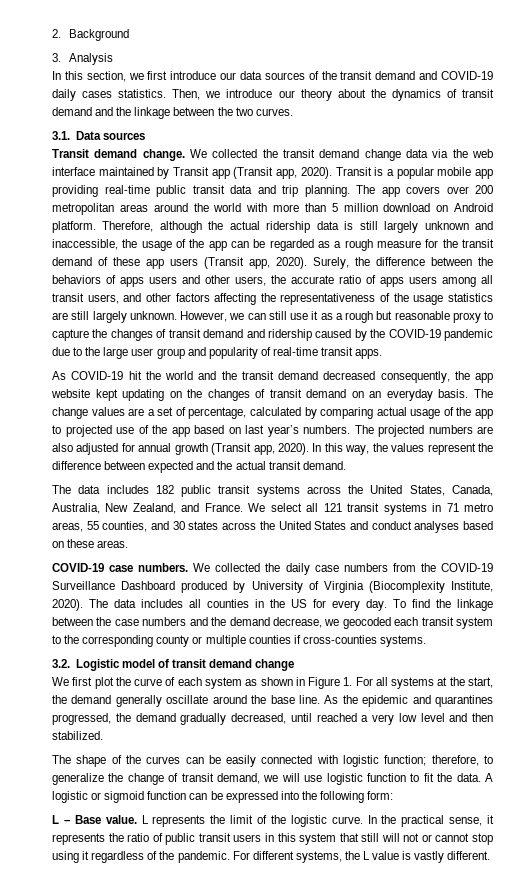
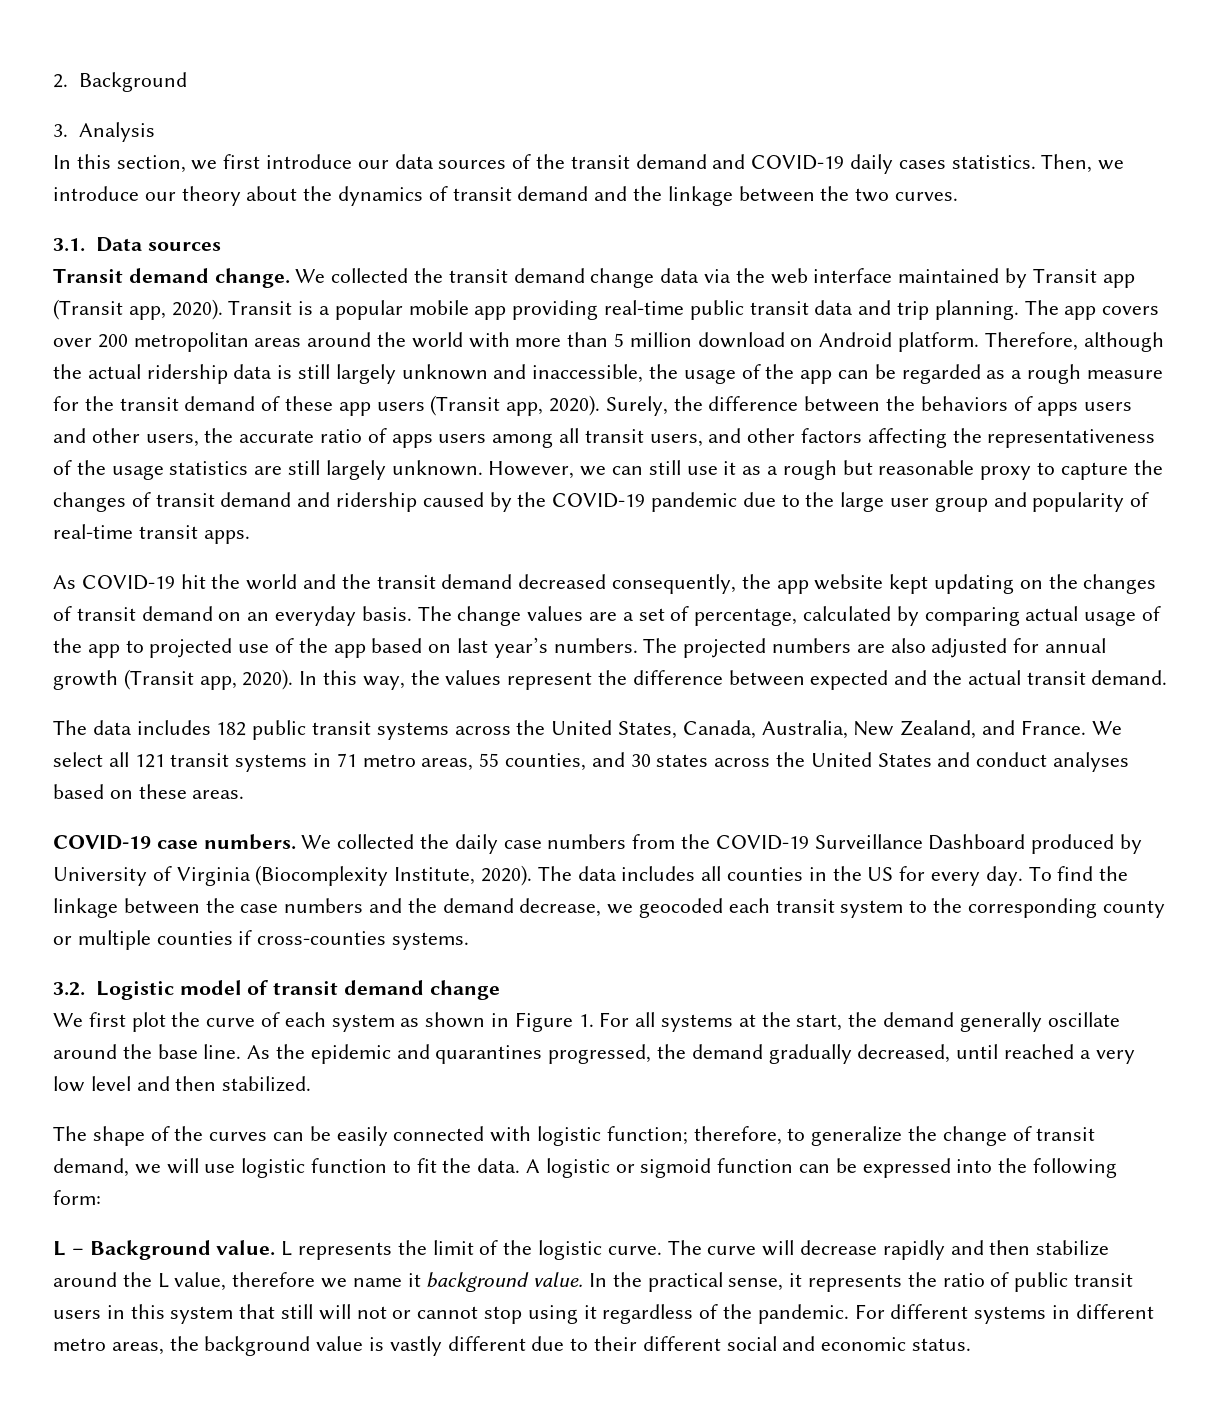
[74,815,101,824] Base -> [89,1240,211,1260] Background
(363, 820) none -> [667,1240,1110,1260] [53,1272,584,1292] The curve will decrease rapidly and then stabilize around the L value, therefore we name it background value.
[295,851,491,863] systems, the L value is vastly different. -> [974,1304,1154,1324] [53,1336,972,1356] systems in different metro areas, the background value is vastly different due to their different social and economic status.

